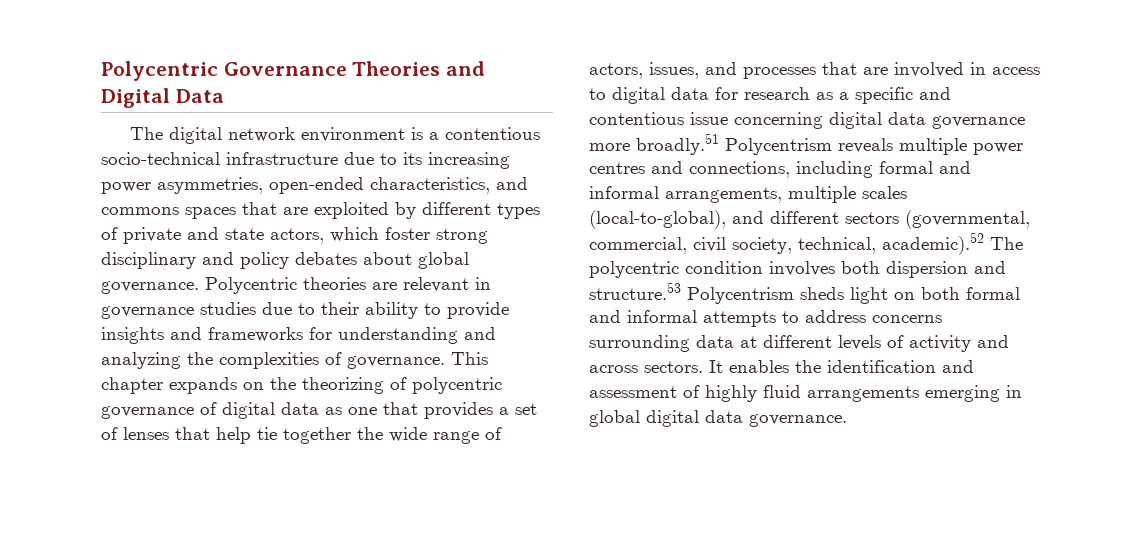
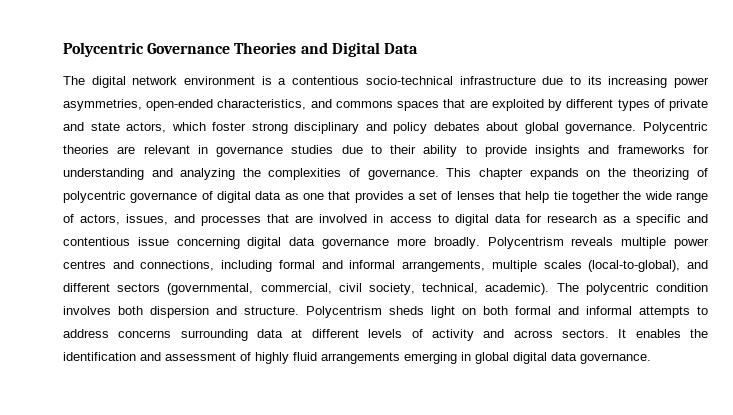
[636,133,719,155] broadly.51 -> [433,237,480,249] broadly.
[882,232,984,255] academic).52 -> [485,283,550,295] academic).
[589,282,681,300] structure.53 -> [244,306,299,315] structure.

